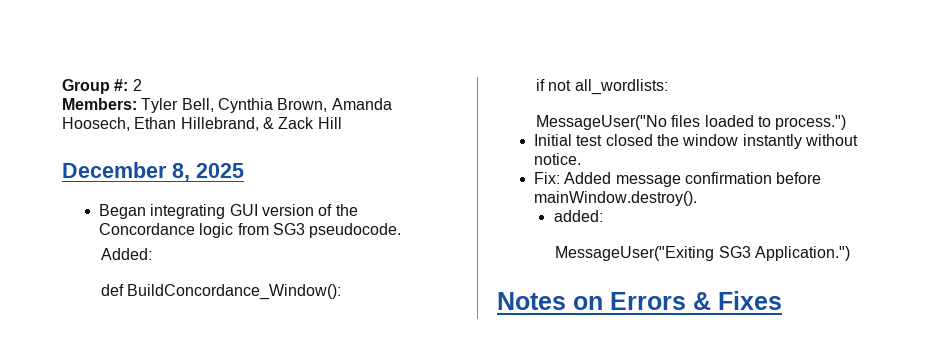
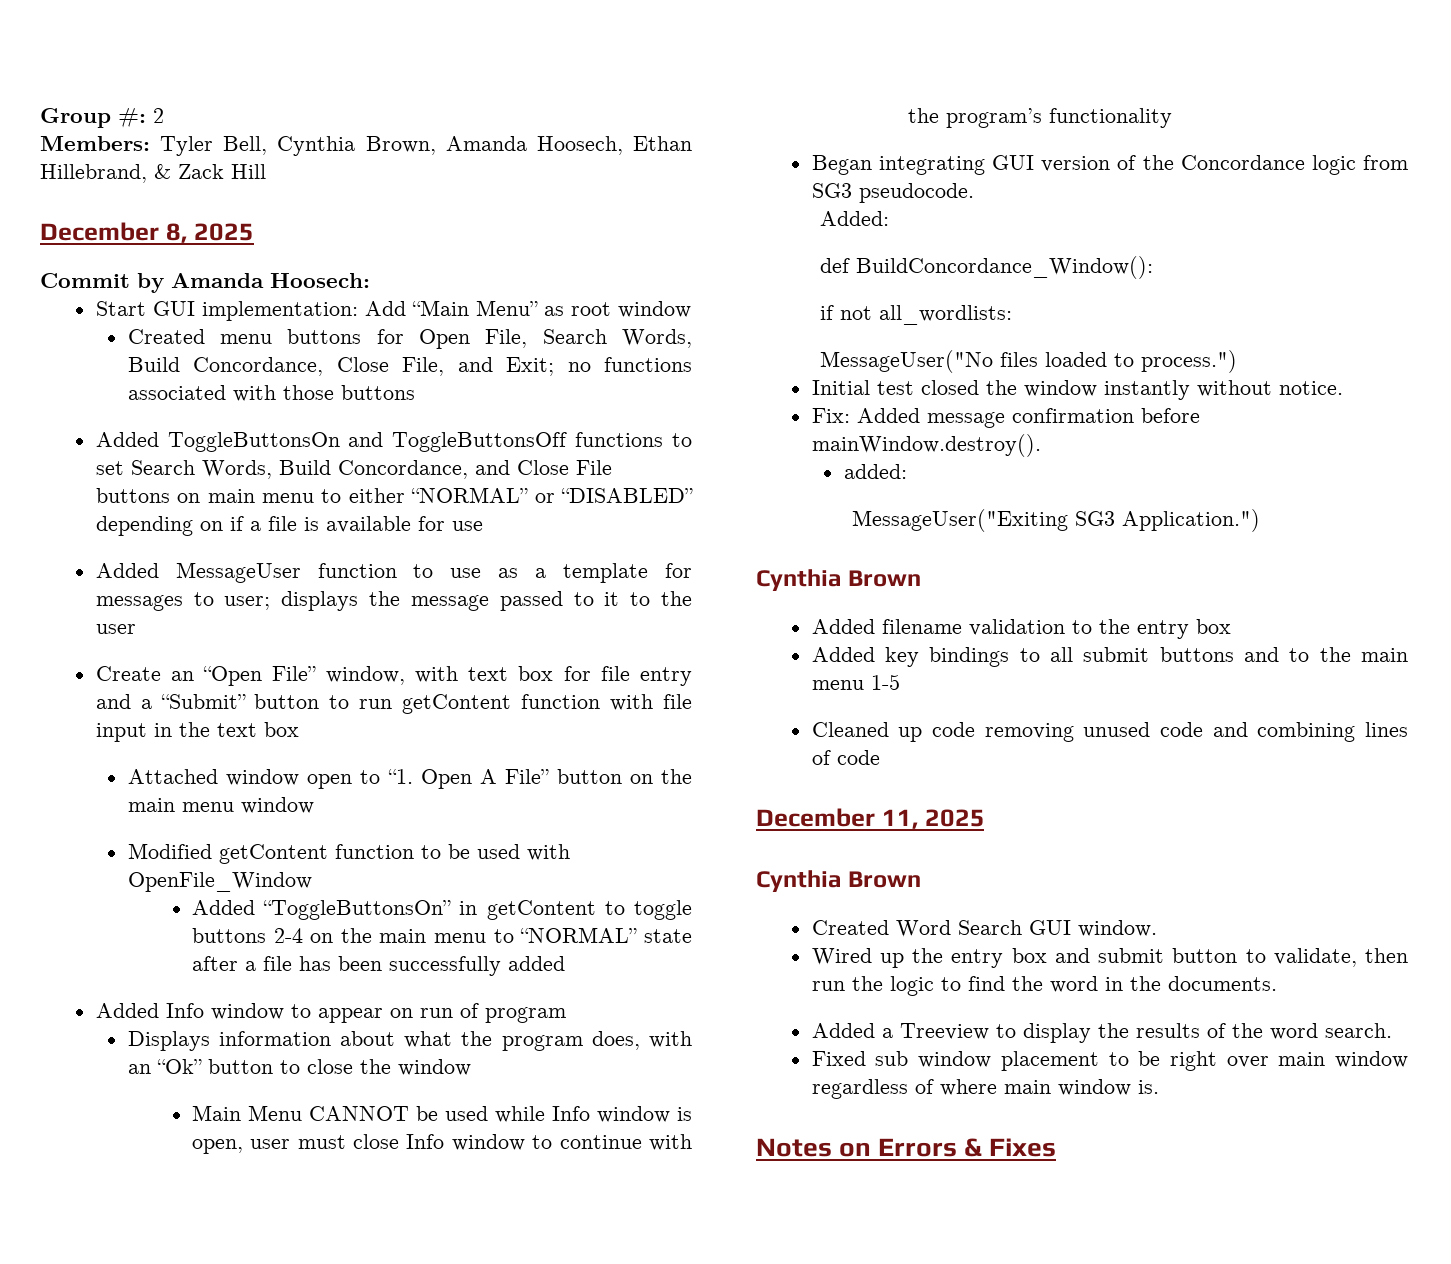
(244, 170) none -> [40,273,370,293] [95,300,691,321] [127,329,692,349] [127,357,692,376] [127,385,415,402] [95,432,692,452] [95,460,612,479] [95,487,693,503] [95,516,483,536] [95,562,692,583] [95,591,692,611] [95,624,136,634] [95,666,693,686] [95,694,692,714] [95,722,299,742] [127,769,693,789] [127,797,314,814] [127,843,570,864] [127,872,312,892] [191,900,692,920] [191,927,692,943] [191,956,565,976] [95,1003,566,1023] [127,1031,692,1051] [127,1059,471,1076] [191,1105,692,1123] [191,1134,692,1154] [907,108,1172,128] // Commit by Amanda Hoosech: // Start GUI implementation: Add “Main Menu” as root window // Created menu buttons for Open File, Search Words, Build Concordance, Close File, and Exit; no functions associated with those buttons // Added ToggleButtonsOn and ToggleButtonsOff functions to set Search Words, Build Concordance, and Close File buttons on main menu to either “NORMAL” or “DISABLED” depending on if a file is available for use // Added MessageUser function to use as a template for messages to user; displays the message passed to it to the user // Create an “Open File” window, with text box for file entry and a “Submit” button to run getContent function with file input in the text box // Attached window open to “1. Open A File” button on the main menu window // Modified getContent function to be used with OpenFile_Window // Added “ToggleButtonsOn” in getContent to toggle buttons 2-4 on the main menu to “NORMAL” state after a file has been successfully added // Added Info window to appear on run of program // Displays information about what the program does, with an “Ok” button to close the window // Main Menu CANNOT be used while Info window is open, user must close Info window to continue with the program’s functionality
(851, 253) none -> [756,569,922,591] [811,619,1231,639] [811,647,1408,667] [811,674,900,690] [811,722,1408,742] [811,750,880,765] [756,808,985,829] [756,870,922,892] [811,920,1157,937] [811,948,1408,968] [811,976,1277,996] [811,1023,1392,1043] [811,1051,1408,1071] [811,1079,1159,1099] // Cynthia Brown // Added filename validation to the entry box // Added key bindings to all submit buttons and to the main menu 1-5 // Cleaned up code removing unused code and combining lines of code // December 11, 2025 // Cynthia Brown // Created Word Search GUI window. // Wired up the entry box and submit button to validate, then run the logic to find the word in the documents. // Added a Treeview to display the results of the word search. // Fixed sub window placement to be right over main window regardless of where main window is.

